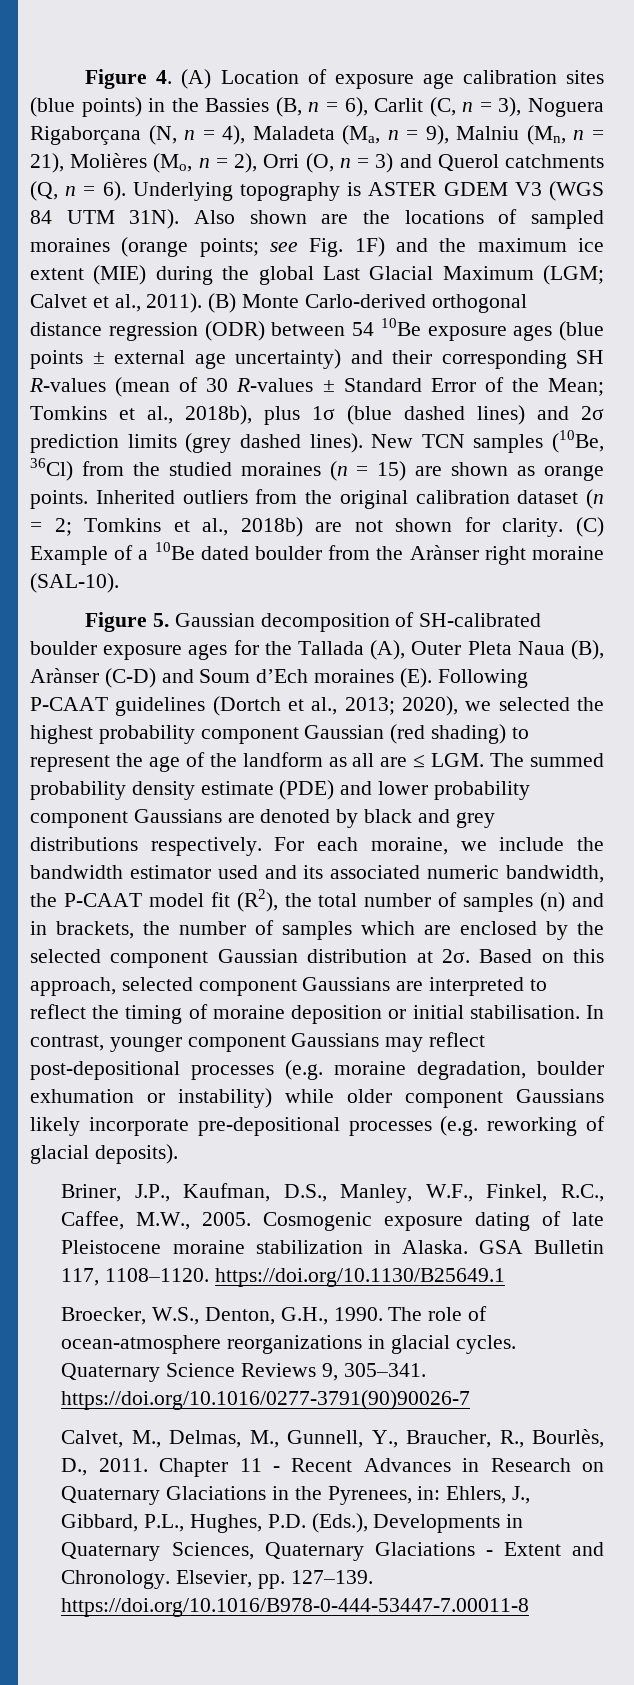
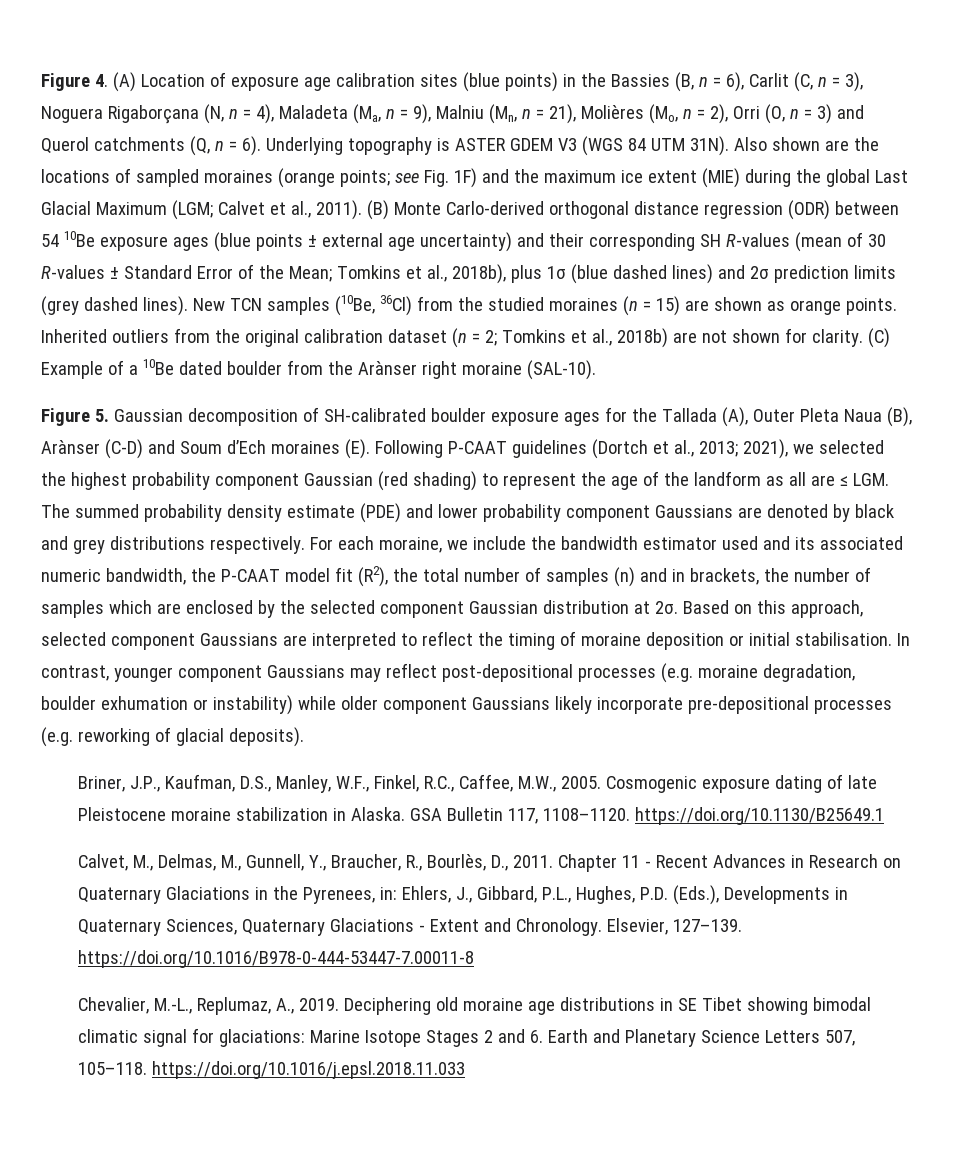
[401,696,458,716] 2020), -> [742,439,788,459] 2021),
[61,1306,488,1325] [61,1335,516,1354] [61,1363,426,1382] [61,1390,471,1410] // Broecker, W.S., Denton, G.H., 1990. The role of ocean-atmosphere reorganizations in glacial cycles. Quaternary Science Reviews 9, 305–341. https://doi.org/10.1016/0277-3791(90)90026-7 -> (884, 816) none
[258,1574,286,1589] pp. -> (668, 926) none
(530, 1607) none -> [77,997,871,1015] [77,1028,855,1047] [77,1061,465,1079] // Chevalier, M.-L., Replumaz, A., 2019. Deciphering old moraine age distributions in SE Tibet showing bimodal climatic signal for glaciations: Marine Isotope Stages 2 and 6. Earth and Planetary Science Letters 507, 105–118. https://doi.org/10.1016/j.epsl.2018.11.033

